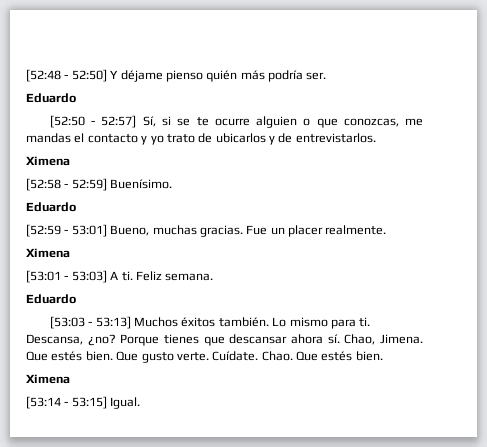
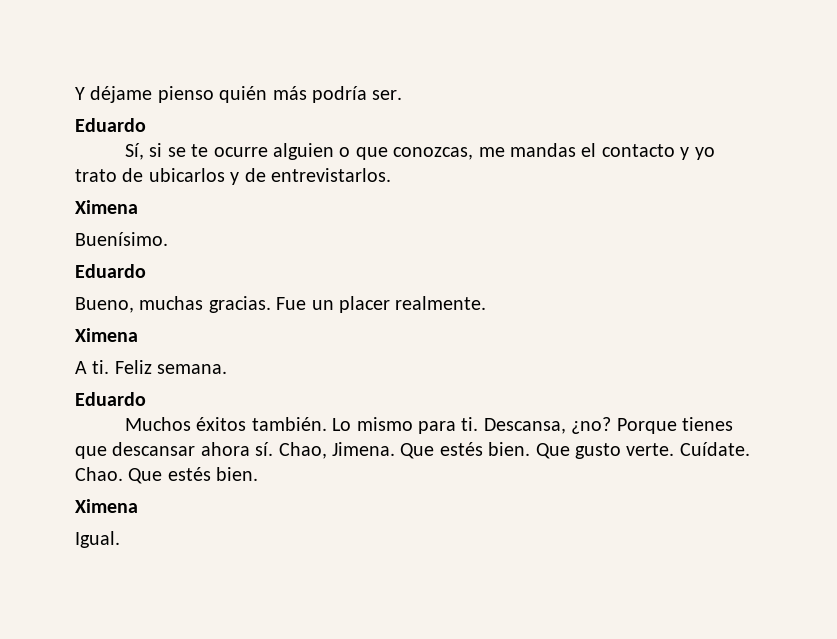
[26,69,107,82] [52:48 - 52:50] -> (75, 93) none
[49,115,137,128] [52:50 - 52:57] -> (146, 125) none
[26,178,107,191] [52:58 - 52:59] -> (138, 207) none
[26,224,107,237] [52:59 - 53:01] -> (146, 271) none
[26,270,107,283] [53:01 - 53:03] -> (138, 335) none
[49,316,131,329] [53:03 - 53:13] -> (146, 399) none
[26,396,107,409] [53:14 - 53:15] -> (138, 506) none

